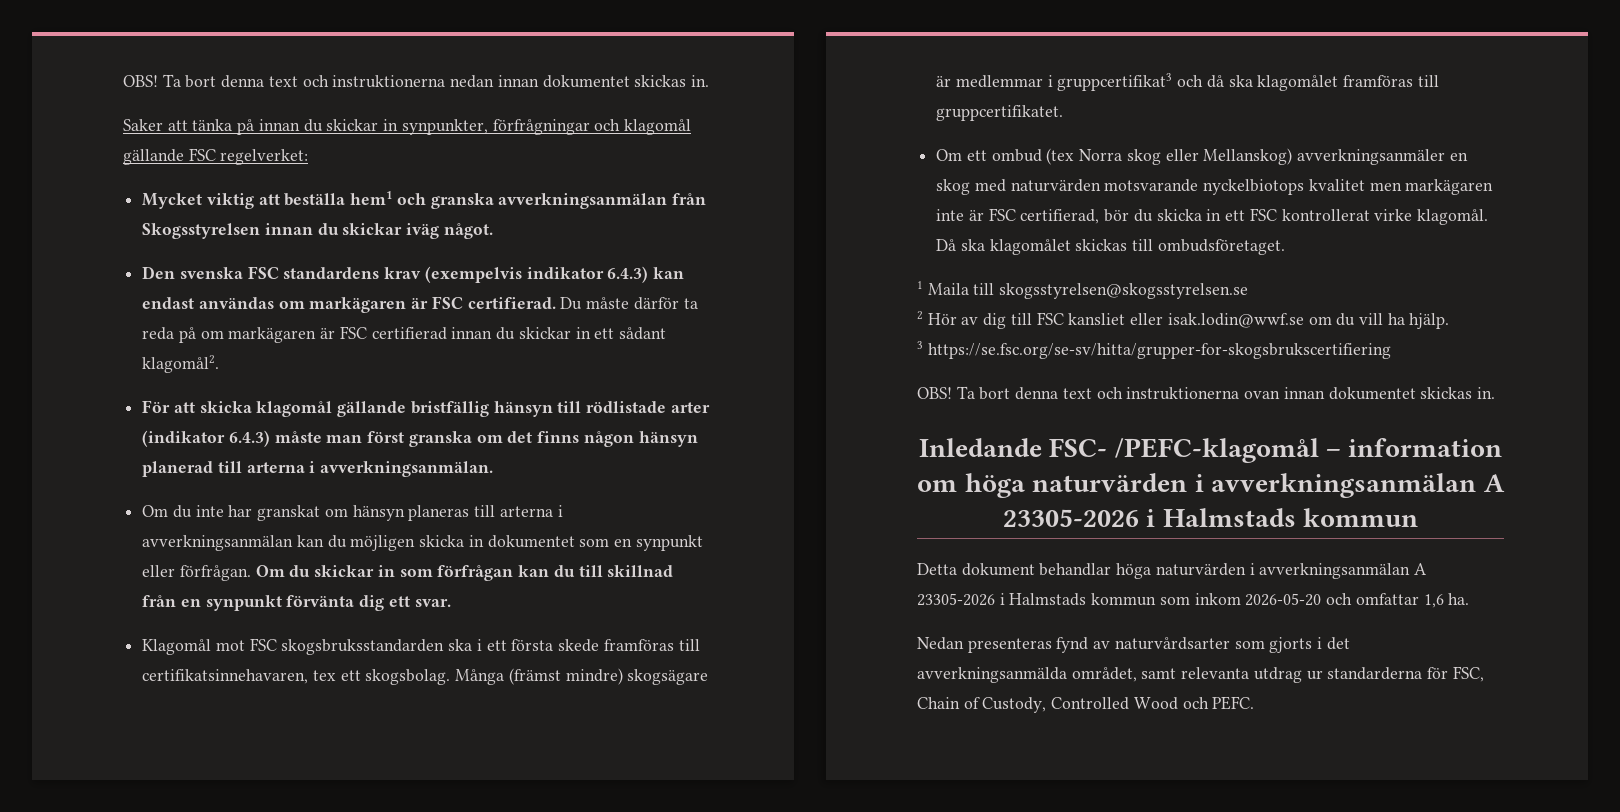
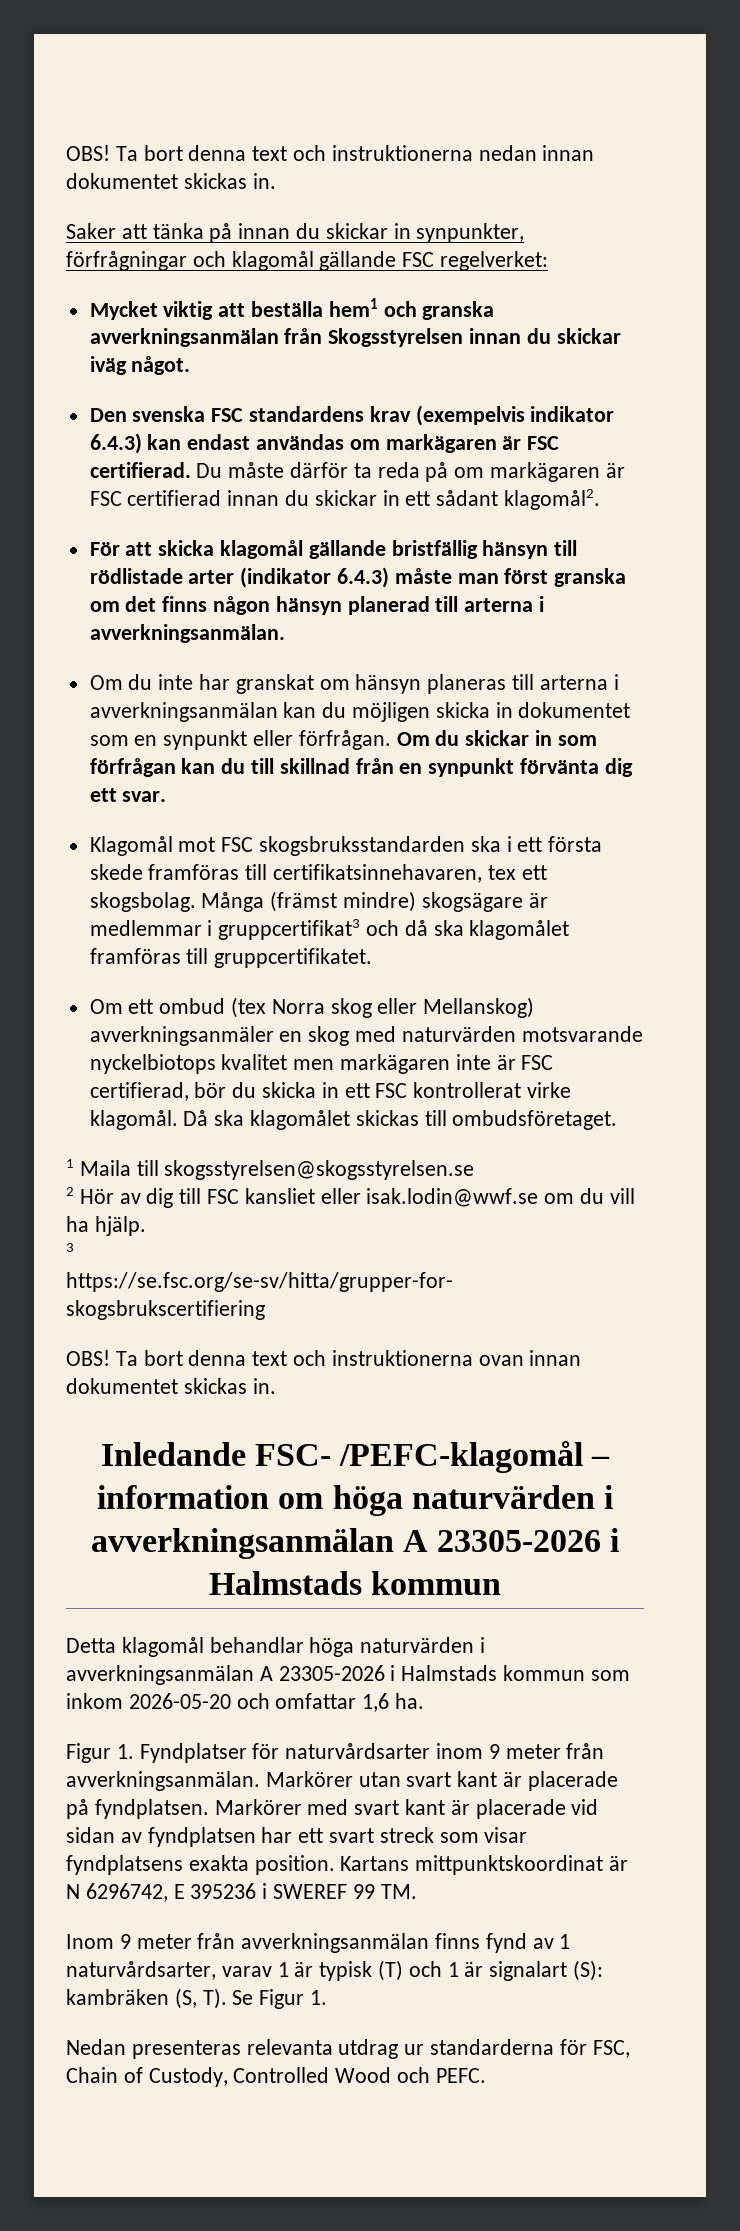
[961,563,1035,576] dokument -> [121,1637,204,1657] klagomål
[917,637,1350,653] [917,667,1177,683] Nedan presenteras fynd av naturvårdsarter som gjorts i det avverkningsanmälda området, samt -> [66,1743,605,1763] [66,1771,618,1791] [66,1799,599,1819] [66,1827,528,1847] [66,1855,629,1875] [66,1883,417,1902] [66,1933,571,1953] [66,1960,604,1981] [66,1988,328,2009] [66,2039,241,2059] Figur 1. Fyndplatser för naturvårdsarter inom 9 meter från avverkningsanmälan. Markörer utan svart kant är placerade på fyndplatsen. Markörer med svart kant är placerade vid sidan av fyndplatsen har ett svart streck som visar fyndplatsens exakta position. Kartans mittpunktskoordinat är N 6296742, E 395236 i SWEREF 99 TM. // Inom 9 meter från avverkningsanmälan finns fynd av 1 naturvårdsarter, varav 1 är typisk (T) och 1 är signalart (S): kambräken (S, T). Se Figur 1. // Nedan presenteras

